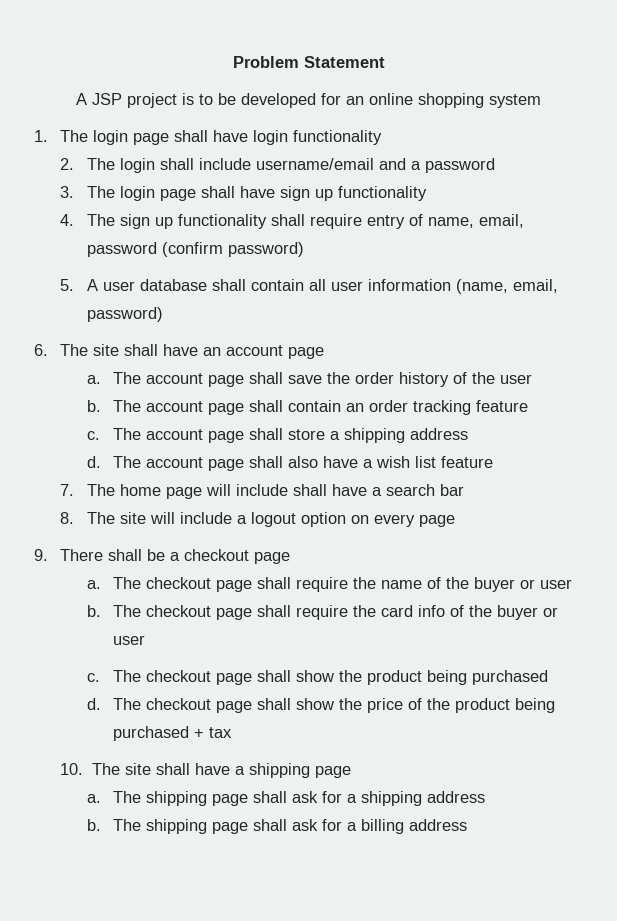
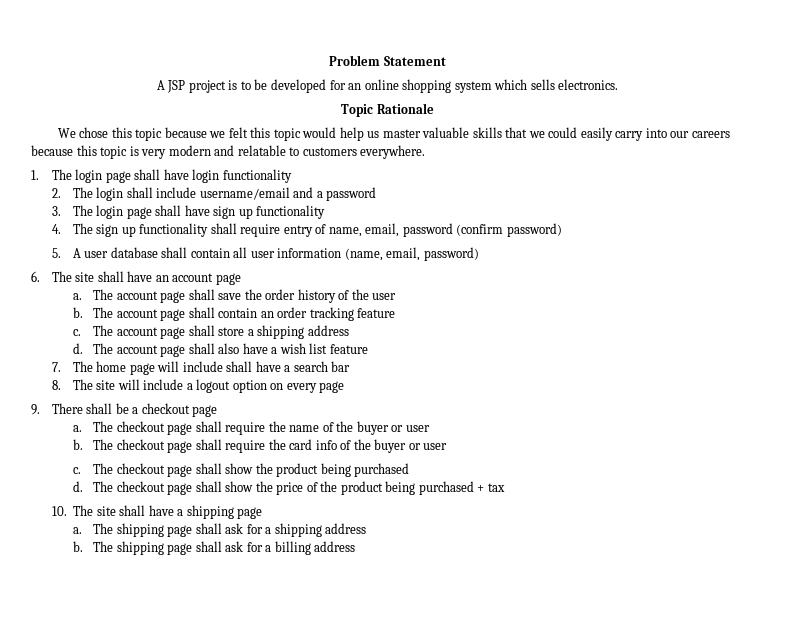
(541, 101) none -> [494,79,619,90] [341,103,434,117] [57,127,730,141] [31,145,426,159] which sells electronics. // Topic Rationale // We chose this topic because we felt this topic would help us master valuable skills that we could easily carry into our careers because this topic is very modern and relatable to customers everywhere.

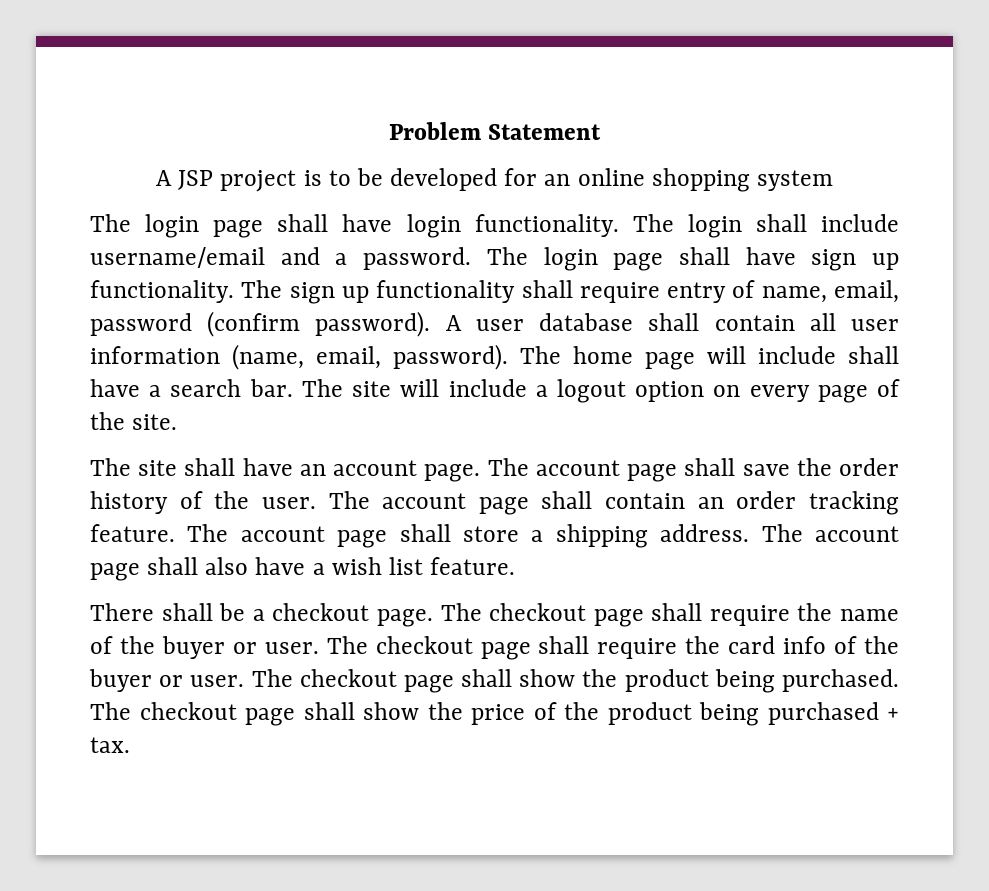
[494,79,619,90] [341,103,434,117] [57,127,730,141] [31,145,426,159] [31,170,39,180] which sells electronics. // Topic Rationale // We chose this topic because we felt this topic would help us master valuable skills that we could easily carry into our careers because this topic is very modern and relatable to customers everywhere. // 1. -> (833, 180) //
[222,169,292,183] [51,188,61,198] functionality // 2. -> [474,214,619,237] functionality.
[326,187,377,201] [51,206,61,216] password // 3. -> [363,247,472,270] password.
[256,205,326,219] [51,224,61,234] functionality // 4. -> [90,280,234,303] functionality.
[506,223,562,237] [51,248,61,258] password) // 5. -> [315,311,431,337] password).
[423,247,479,261] [31,271,40,282] password) // 6. -> [393,344,899,370] [90,379,900,403] [90,412,178,430] password). The home page will include shall have a search bar. The site will include a logout option on every page of the site. //
[215,273,241,285] [72,293,82,300] page // a. -> [424,464,481,482] page.
[372,293,397,300] [72,307,83,318] user // b. -> [261,497,316,509] user.
[357,308,396,318] [72,329,81,336] feature // c. -> [90,524,175,542] feature.
[307,325,349,336] [72,343,83,354] address // d. -> [660,524,750,542] address.
[329,344,368,354] [51,361,351,375] [51,379,345,393] [31,404,40,415] feature // 7. The home page will include shall have a search bar // 8. The site will include a logout option on every page // 9. -> [430,557,516,575] feature. //
[192,405,218,417] [72,425,82,432] page // a. -> [376,609,433,627] page.
[405,425,430,432] [72,439,83,450] user // b. -> [264,642,319,654] user.
[423,443,448,450] [72,467,81,474] user // c. -> [190,675,245,687] user.
[354,463,410,477] [72,481,83,492] purchased // d. -> [781,669,899,692] purchased.
[487,483,505,492] [51,505,263,519] [72,523,367,537] [72,541,356,555] tax // 10. The site shall have a shipping page // a. The shipping page shall ask for a shipping address // b. The shipping page shall ask for a billing address -> [90,737,130,753] tax.

